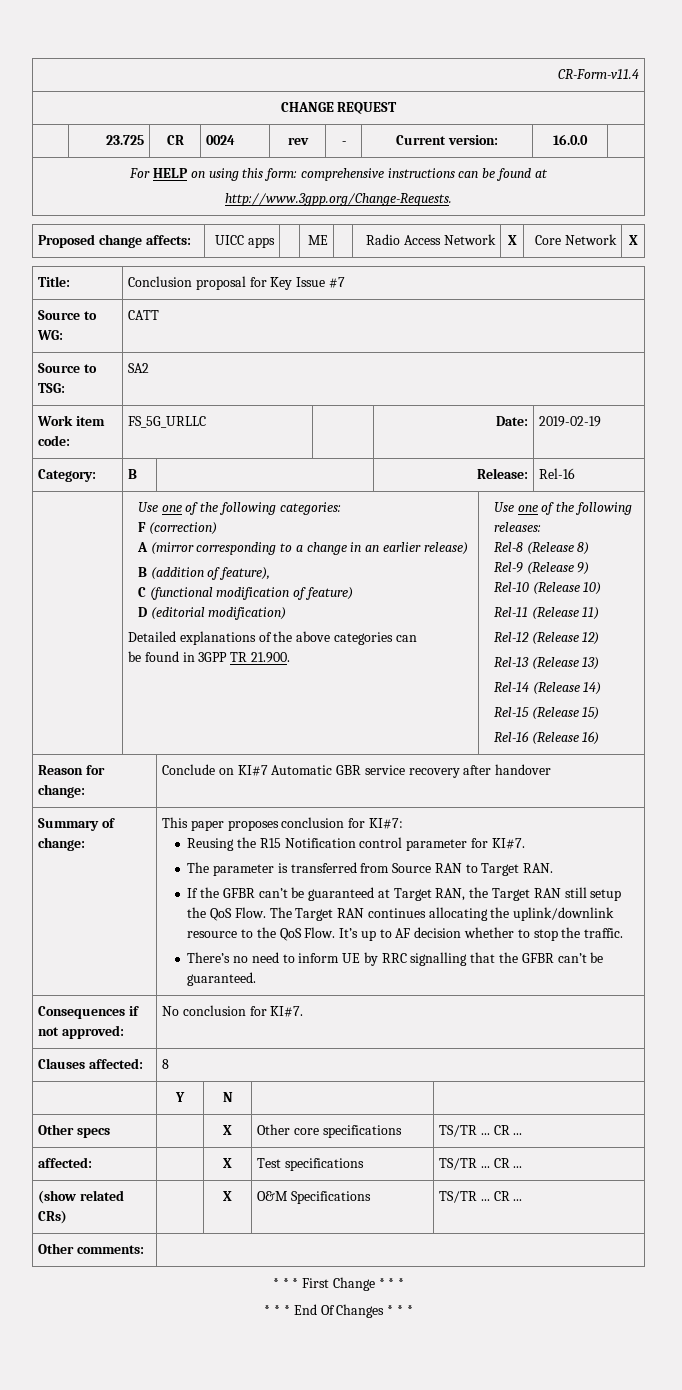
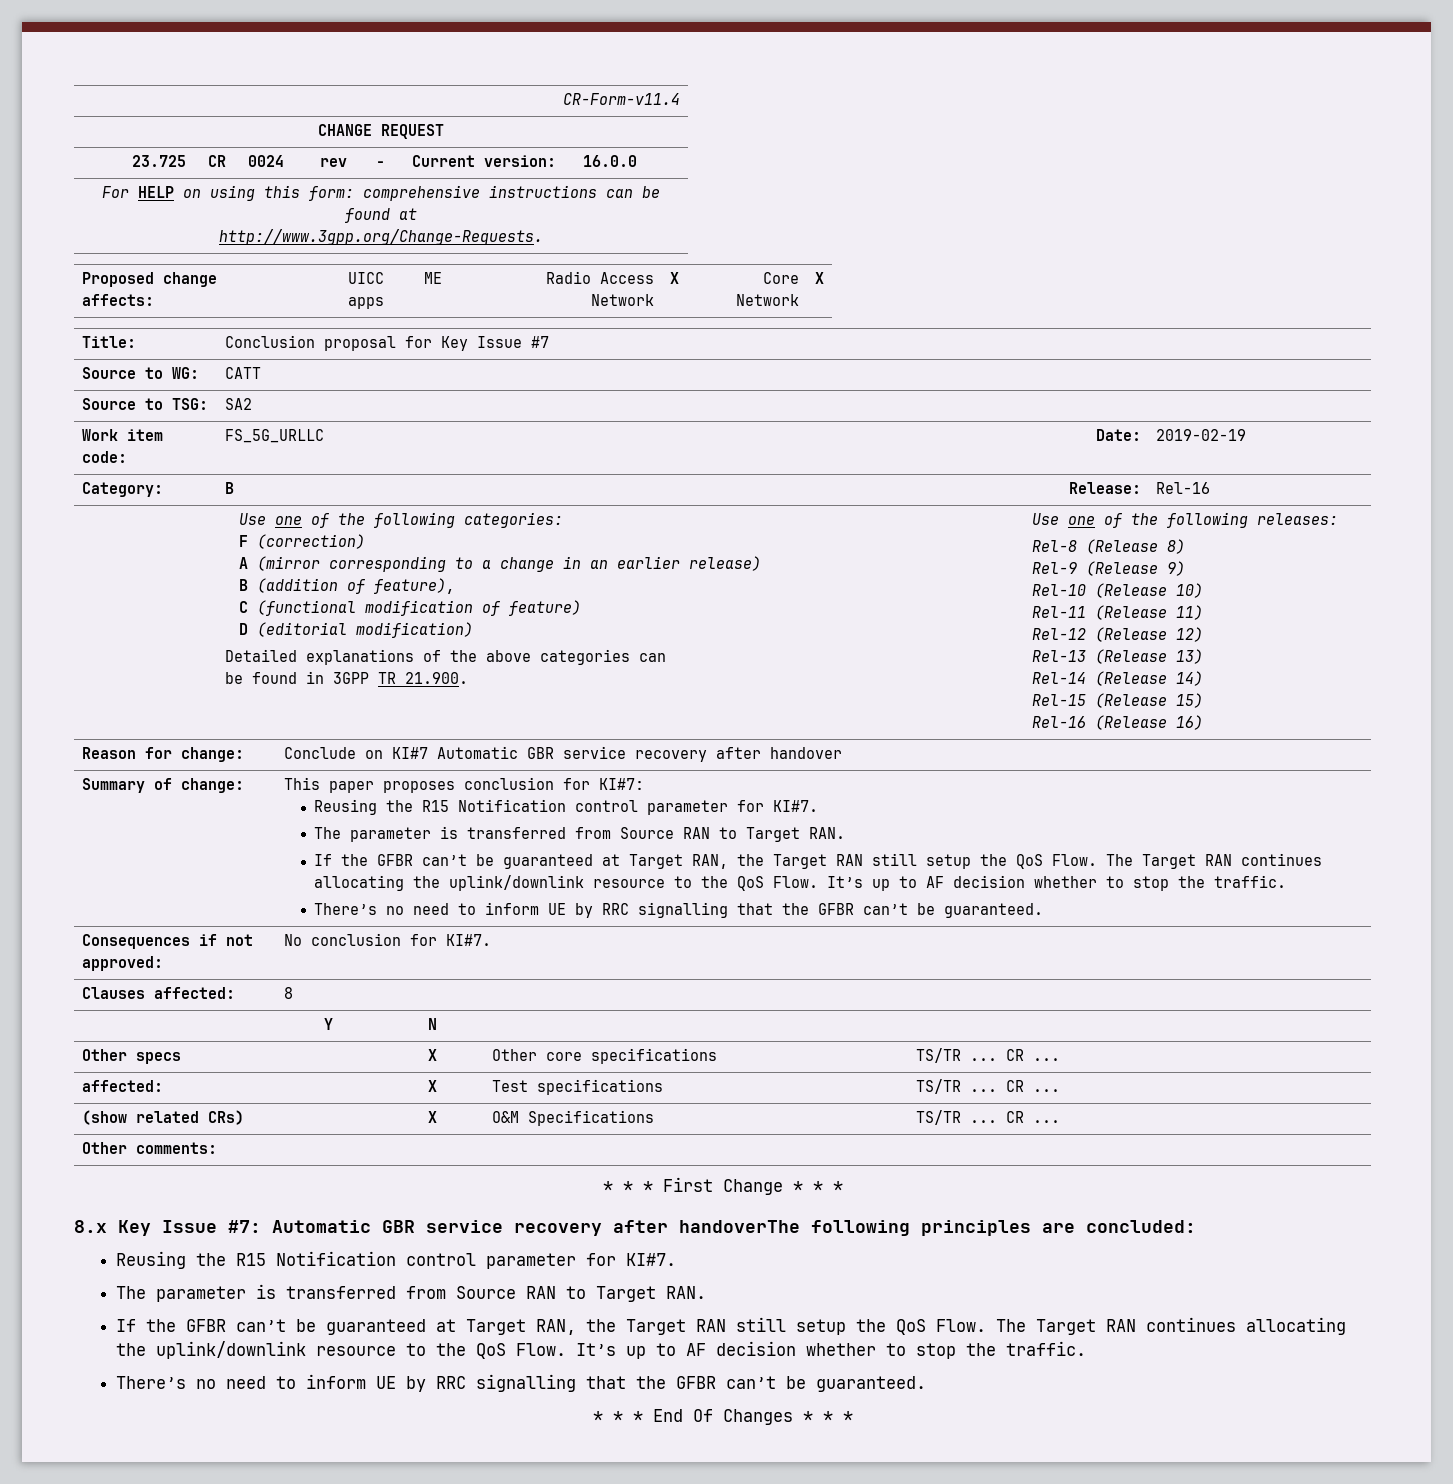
(405, 1283) none -> [74,1220,1196,1236] [115,1251,676,1269] [115,1284,706,1302] [115,1317,1346,1335] [115,1341,1086,1359] [115,1374,926,1392] // 8.x Key Issue #7: Automatic GBR service recovery after handoverThe following principles are concluded: // Reusing the R15 Notification control parameter for KI#7. // The parameter is transferred from Source RAN to Target RAN. // If the GFBR can’t be guaranteed at Target RAN, the Target RAN still setup the QoS Flow. The Target RAN continues allocating the uplink/downlink resource to the QoS Flow. It’s up to AF decision whether to stop the traffic. // There’s no need to inform UE by RRC signalling that the GFBR can’t be guaranteed.

